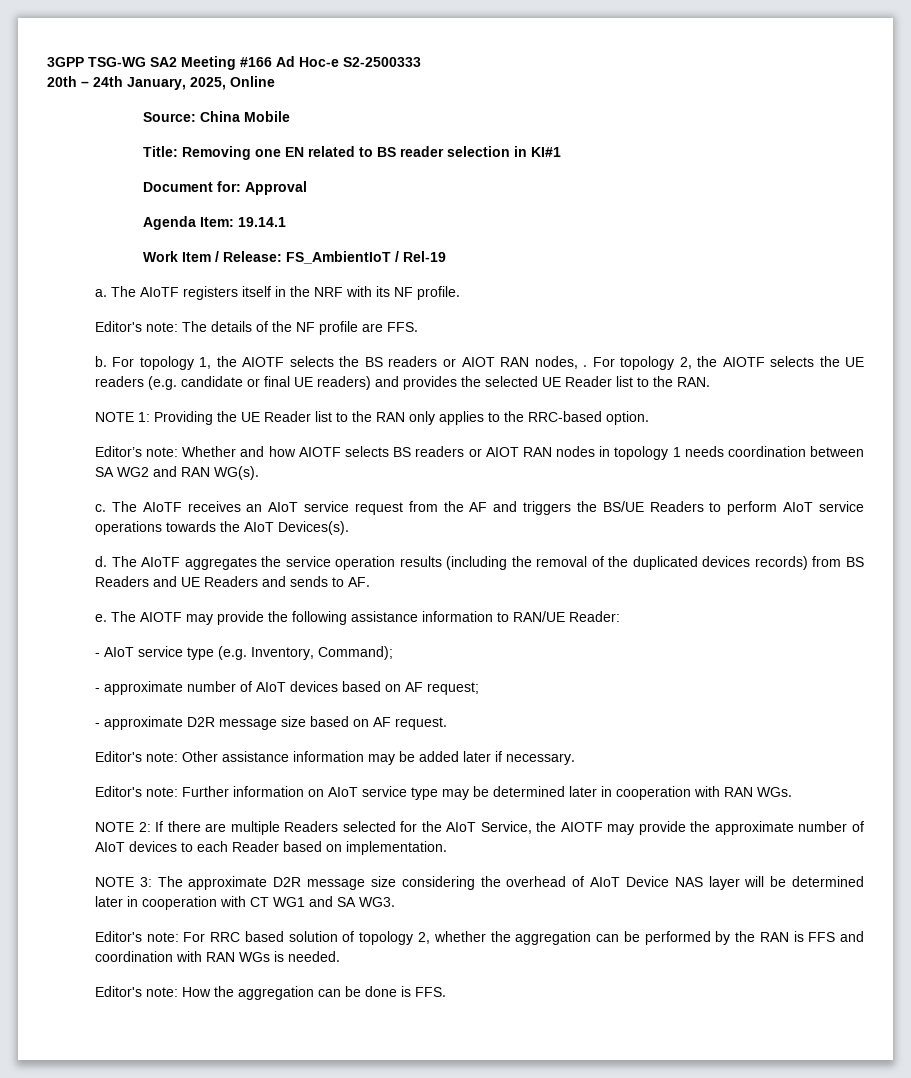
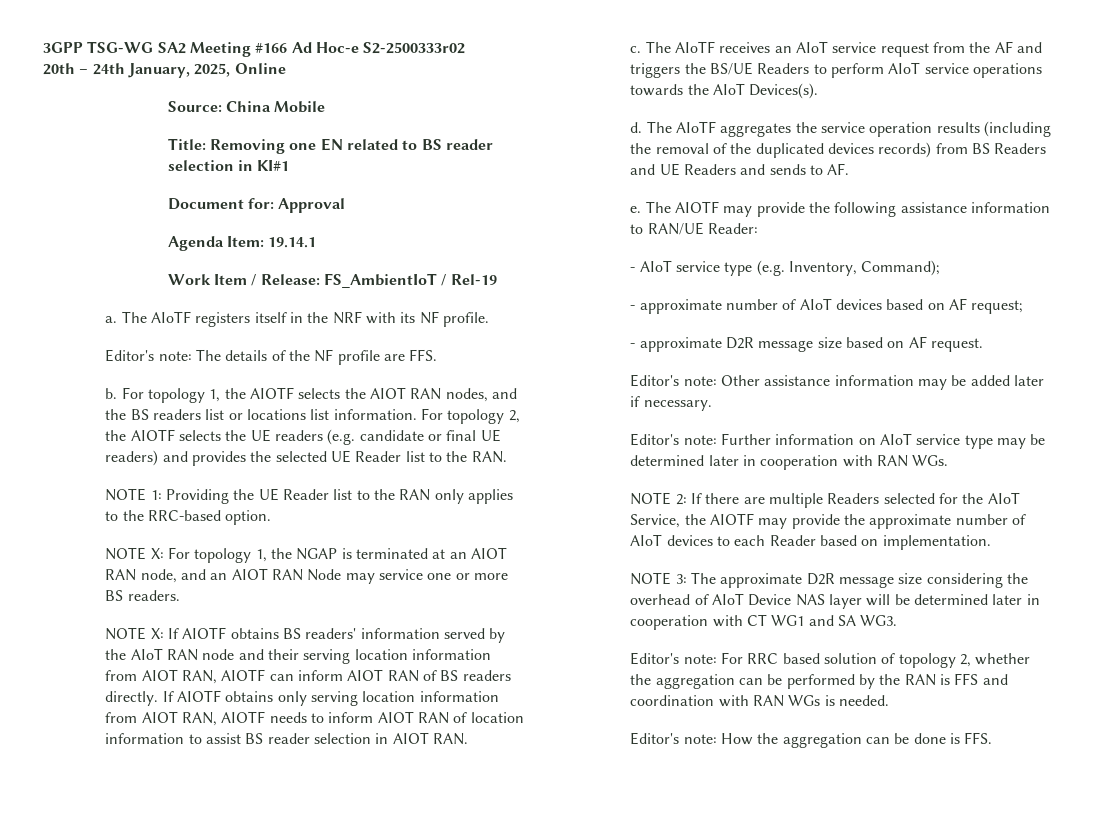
[343,57,421,67] S2-2500333 -> [363,42,466,54] S2-2500333r02
[364,356,587,369] BS readers or AIOT RAN nodes, . -> [369,387,517,402] [105,409,417,420] AIOT RAN nodes, and the BS readers list or locations list information.
[94,446,864,460] [94,466,259,480] Editor’s note: Whether and how AIOTF selects BS readers or AIOT RAN nodes in topology 1 needs coordination between SA WG2 and RAN WG(s). -> [105,547,507,563] [105,568,508,584] [105,590,180,601] [105,627,506,643] [105,648,491,664] [105,669,511,684] [105,690,499,706] [105,711,524,726] [105,732,468,745] NOTE X: For topology 1, the NGAP is terminated at an AIOT RAN node, and an AIOT RAN Node may service one or more BS readers. // NOTE X: If AIOTF obtains BS readers' information served by the AIoT RAN node and their serving location information from AIOT RAN, AIOTF can inform AIOT RAN of BS readers directly. If AIOTF obtains only serving location information from AIOT RAN, AIOTF needs to inform AIOT RAN of location information to assist BS reader selection in AIOT RAN.

